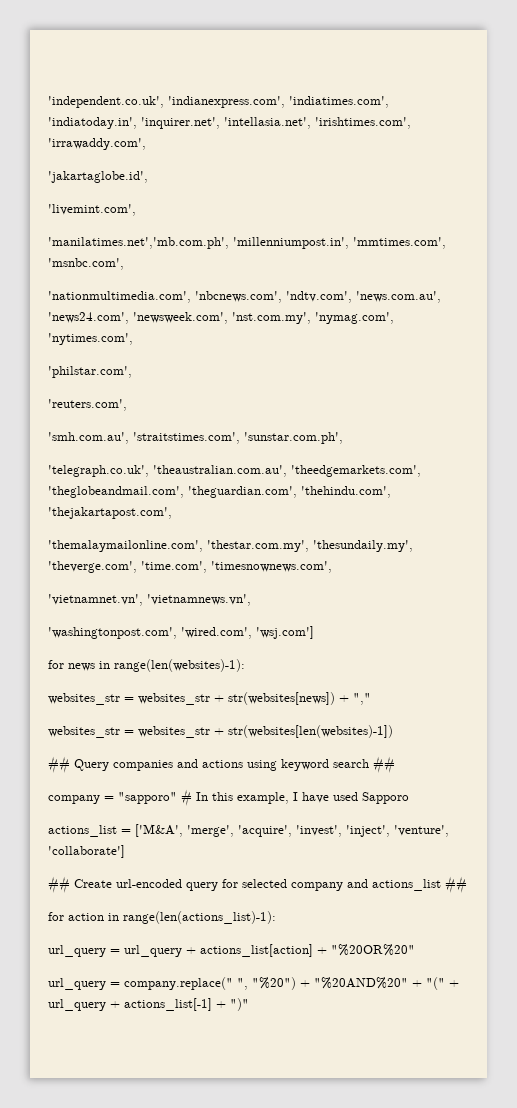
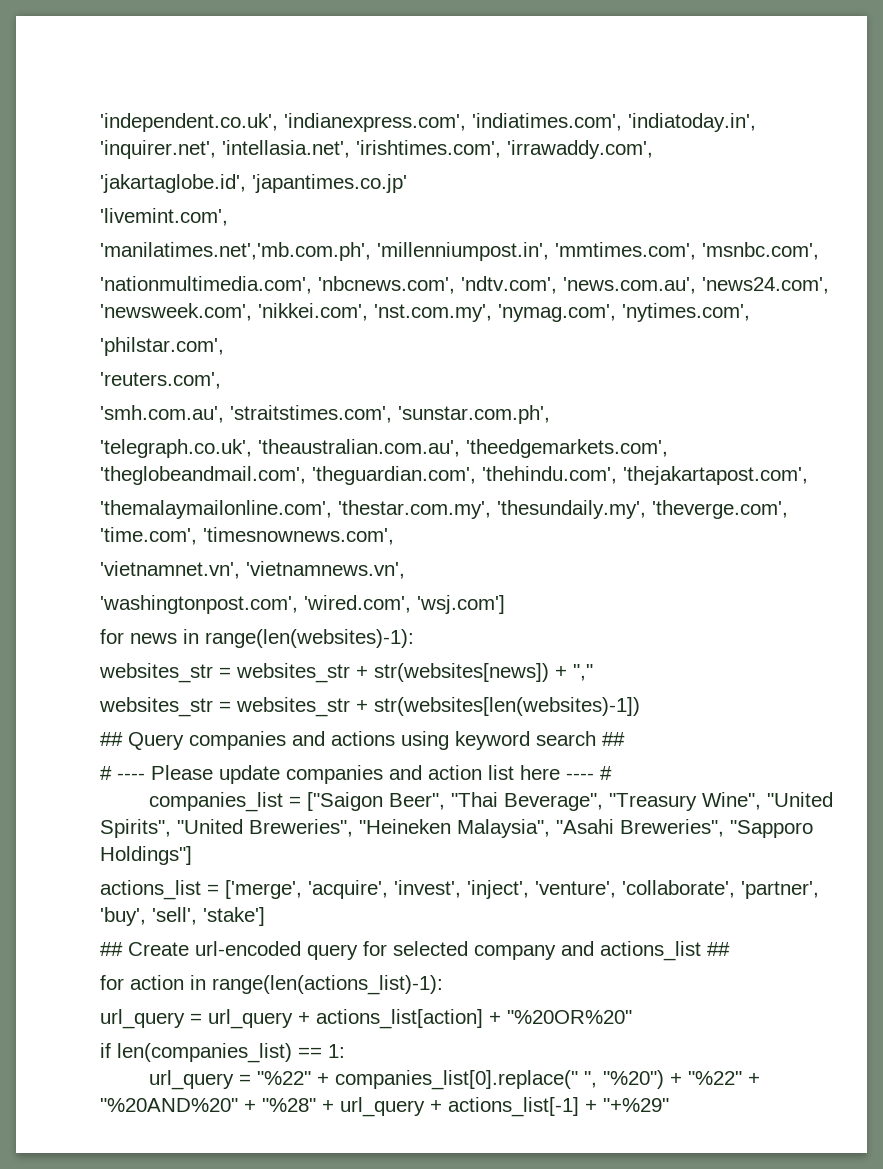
(148, 177) none -> [252,174,407,193] 'japantimes.co.jp'
(228, 318) none -> [258,303,368,321] 'nikkei.com',
[48,789,409,806] company = "sapporo" # In this example, I have used Sapporo -> [100,765,612,784] [149,792,834,812] [100,819,813,838] [100,846,192,865] # ---- Please update companies and action list here ---- # // companies_list = ["Saigon Beer", "Thai Beverage", "Treasury Wine", "United Spirits", "United Breweries", "Heineken Malaysia", "Asahi Breweries", "Sapporo Holdings"]
[135,824,234,837] ['M&A', 'merge', -> [225,880,302,899] ['merge',
[48,845,125,858] 'collaborate'] -> [622,880,819,899] [100,907,265,926] 'collaborate', 'partner', 'buy', 'sell', 'stake']
[48,977,233,990] // url_query = company.replace(" -> [100,1043,345,1063] [149,1070,579,1090] // if len(companies_list) == 1: // url_query = "%22" + companies_list[0].replace("
(310, 983) none -> [688,1071,761,1085] "%22" +
[426,977,445,990] "(" -> [262,1098,316,1112] "%28"
[230,998,249,1011] ")" -> [603,1098,669,1112] "+%29"

